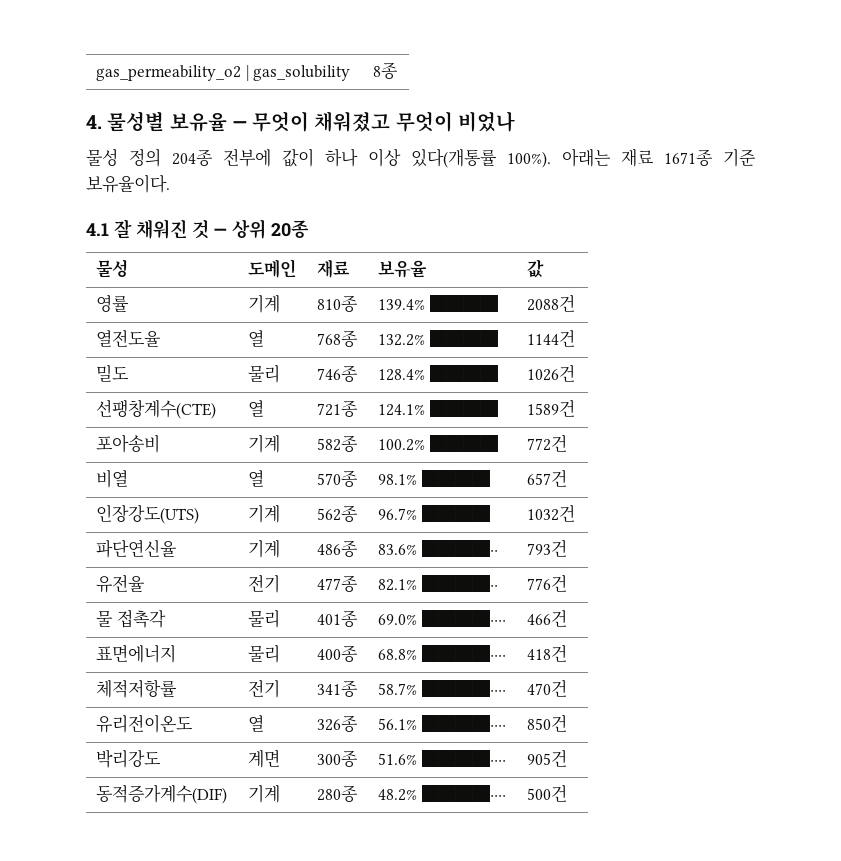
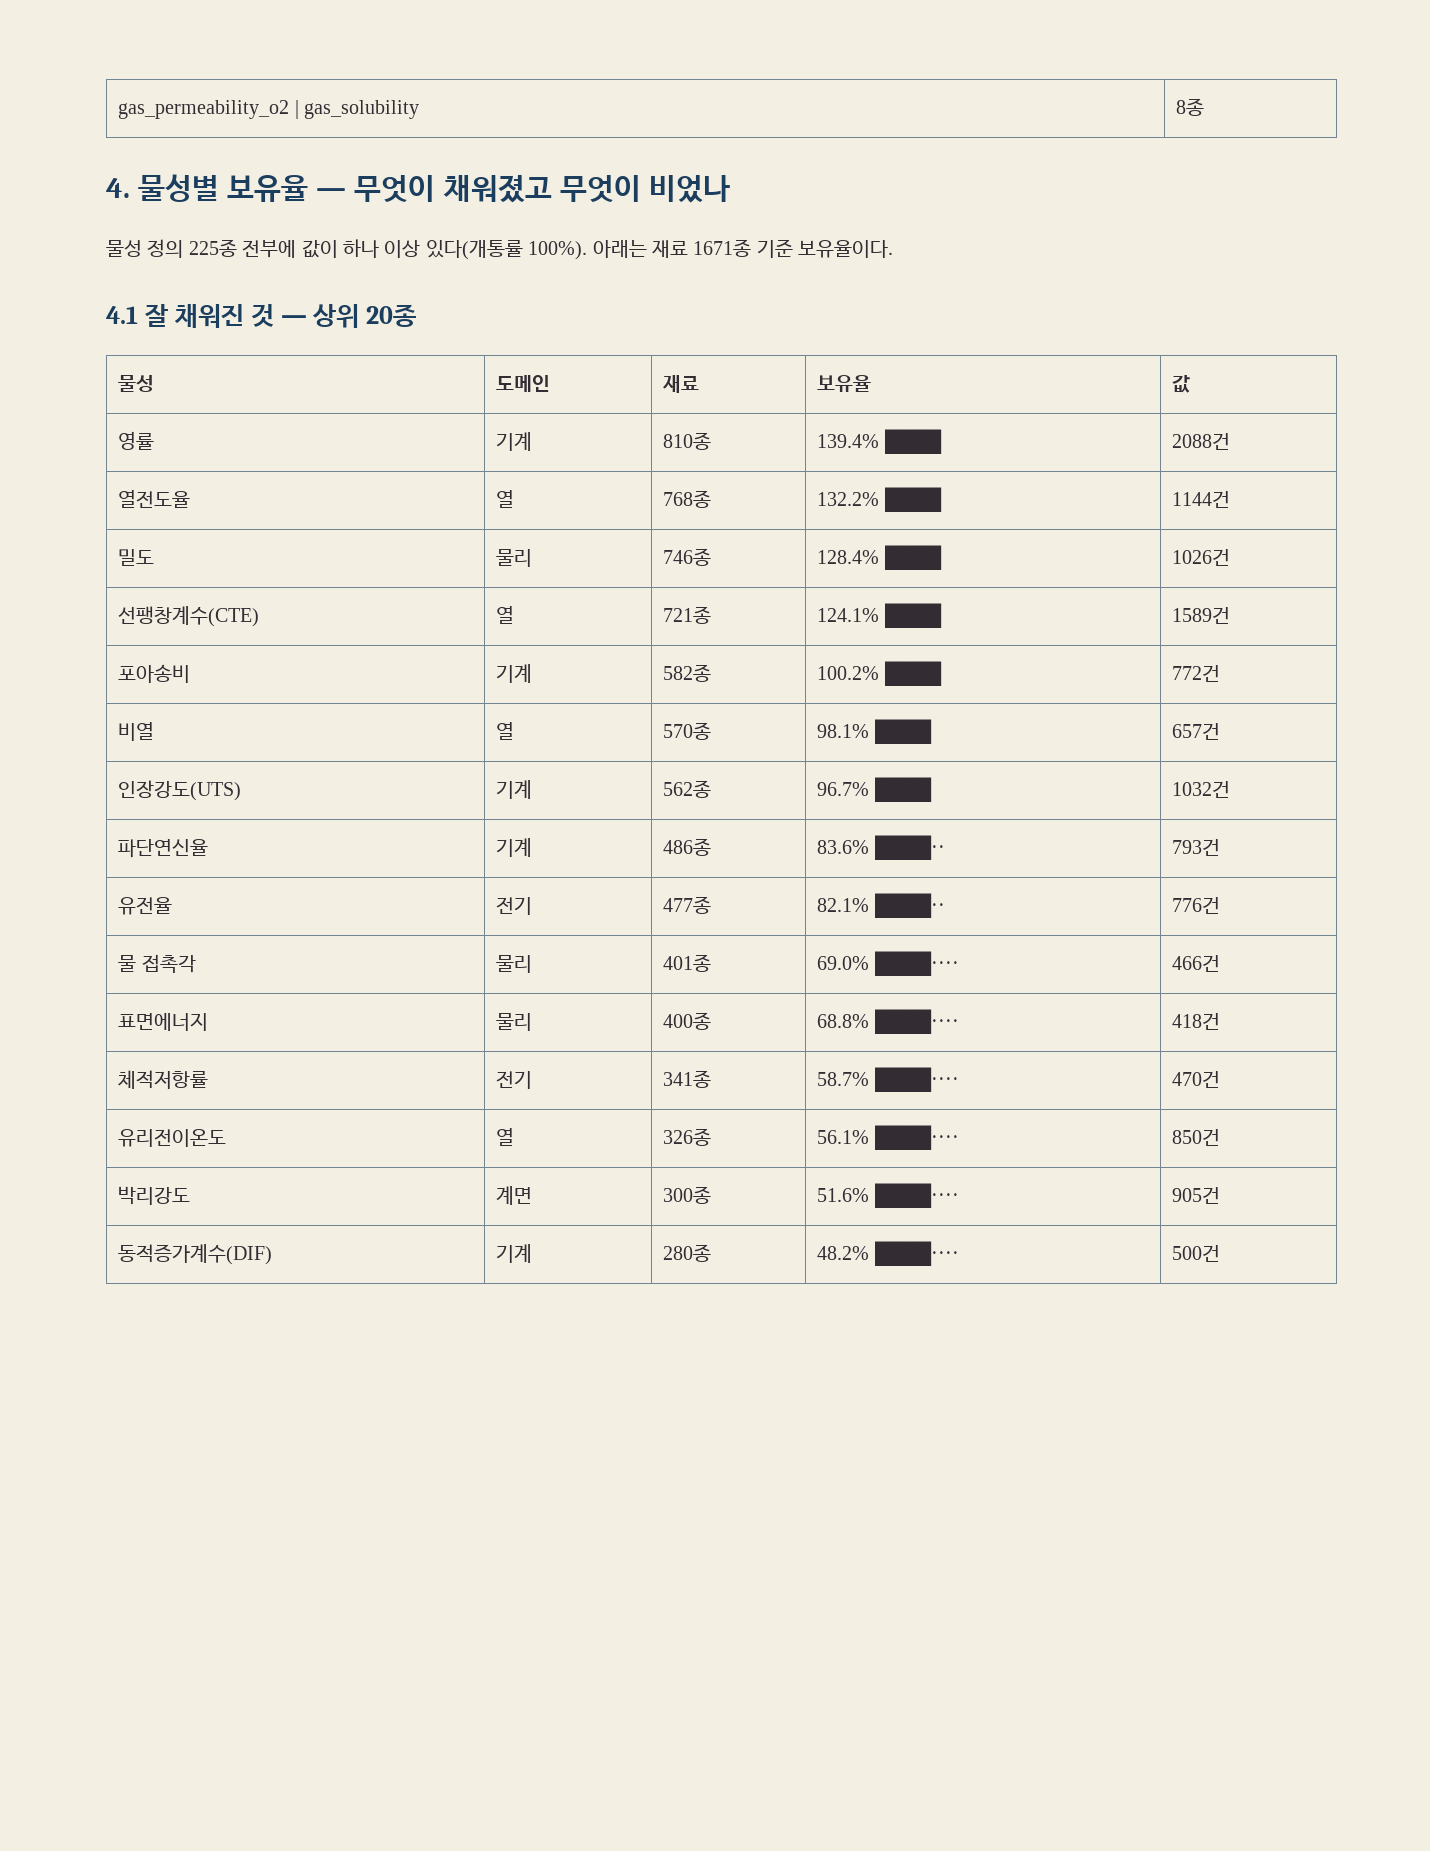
[172,149,213,166] 204종 -> [188,239,237,257] 225종

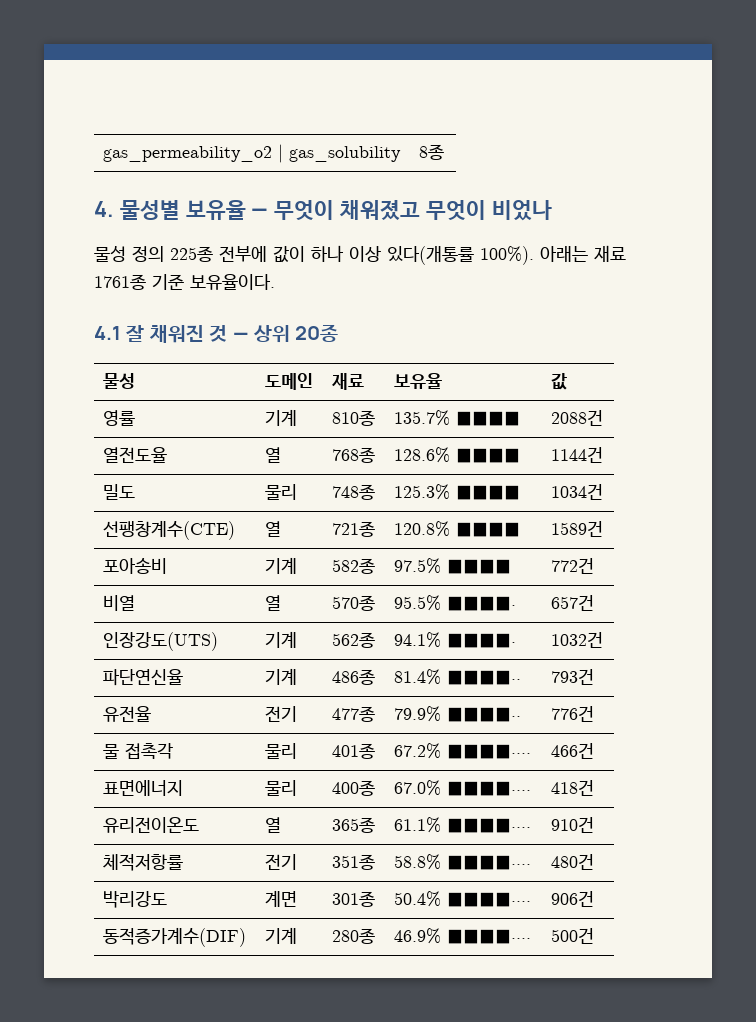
[693,239,752,257] 1671종 -> [94,274,146,290] 1761종
[817,434,880,448] 139.4% -> [394,410,451,426] 135.7%
[817,492,880,506] 132.2% -> [394,447,451,463] 128.6%
[663,548,712,566] [817,545,942,570] [1172,549,1231,566] 746종 | 128.4% ████ | 1026건 -> [332,484,376,500] [394,484,521,500] [551,484,604,500] 748종 | 125.3% ████ | 1034건
[817,608,880,622] 124.1% -> [394,521,451,537] 120.8%
[817,666,880,680] 100.2% -> [394,558,442,574] 97.5%
[817,719,932,744] 98.1% ████ -> [394,595,517,611] 95.5% ████·
[817,777,932,802] 96.7% ████ -> [394,632,517,648] 94.1% ████·
[817,840,870,854] 83.6% -> [394,669,442,685] 81.4%
[817,898,870,912] 82.1% -> [394,706,442,722] 79.9%
[817,956,870,970] 69.0% -> [394,743,442,759] 67.2%
[817,1014,870,1028] 68.8% -> [394,780,442,796] 67.0%
(1221, 1021) none -> [103,817,200,833] [265,817,282,833] [332,817,376,833] [394,817,532,833] [551,817,595,833] // 유리전이온도 | 열 | 365종 | 61.1% ████···· | 910건
[663,1070,712,1088] [817,1067,959,1092] [1172,1071,1221,1088] [118,1129,227,1147] [496,1128,515,1146] [663,1128,712,1146] [817,1125,959,1150] [1172,1129,1221,1146] 341종 | 58.7% ████···· | 470건 // 유리전이온도 | 열 | 326종 | 56.1% ████···· | 850건 -> [332,854,376,870] [394,854,532,870] [551,854,595,870] 351종 | 58.8% ████···· | 480건
[663,1186,712,1204] [817,1183,959,1208] [1172,1187,1221,1204] 300종 | 51.6% ████···· | 905건 -> [332,891,376,907] [394,891,532,907] [551,891,595,907] 301종 | 50.4% ████···· | 906건
[817,1246,870,1260] 48.2% -> [394,928,442,944] 46.9%

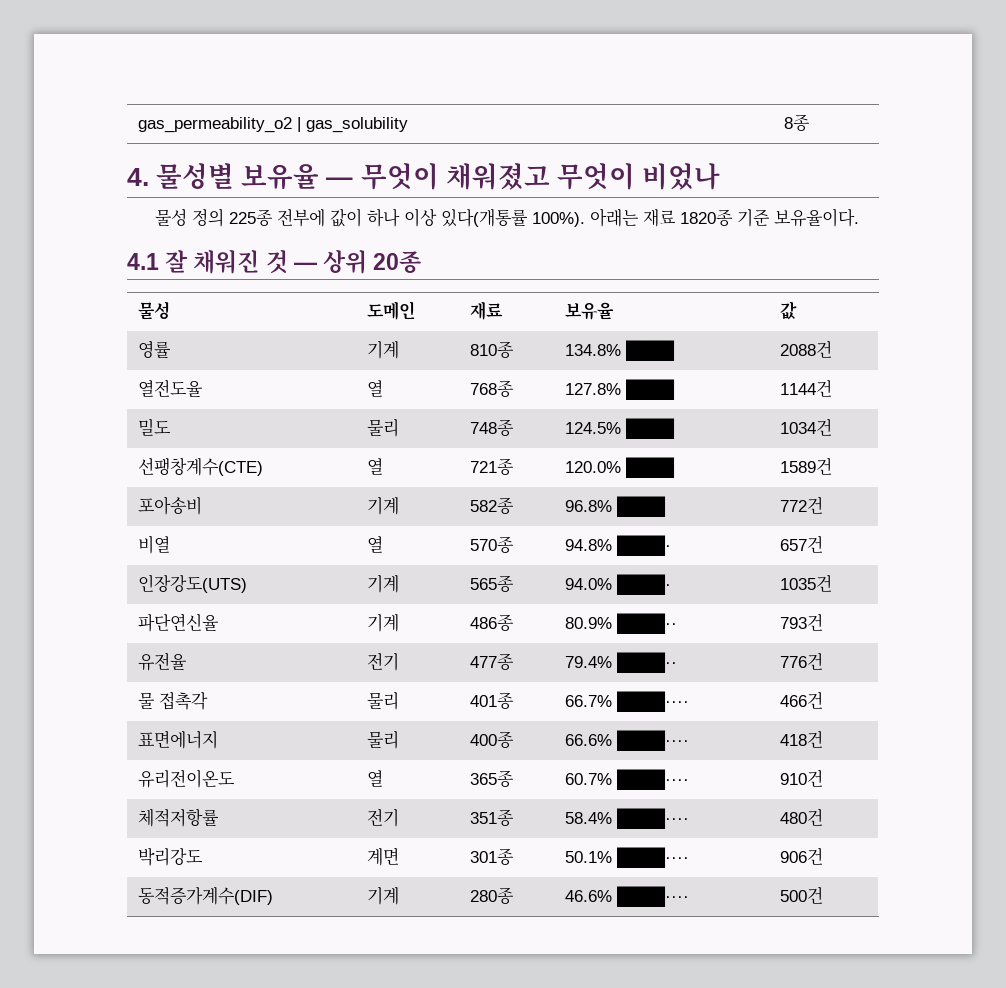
[94,274,146,290] 1761종 -> [680,209,734,226] 1820종
[394,410,451,426] 135.7% -> [564,344,621,356] 134.8%
[394,447,451,463] 128.6% -> [564,383,621,395] 127.8%
[394,484,451,500] 125.3% -> [564,422,621,434] 124.5%
[394,521,451,537] 120.8% -> [564,461,621,473] 120.0%
[394,558,442,574] 97.5% -> [564,500,612,512] 96.8%
[394,595,442,611] 95.5% -> [564,539,612,551] 94.8%
[332,632,376,648] [394,632,517,648] [551,632,604,648] 562종 | 94.1% ████· | 1032건 -> [469,575,514,592] [564,574,671,595] [779,574,832,592] 565종 | 94.0% ████· | 1035건
[394,669,442,685] 81.4% -> [564,617,612,629] 80.9%
[394,706,442,722] 79.9% -> [564,656,612,668] 79.4%
[394,743,442,759] 67.2% -> [564,695,612,707] 66.7%
[394,780,442,796] 67.0% -> [564,734,612,746] 66.6%
[394,817,442,833] 61.1% -> [564,773,612,785] 60.7%
[394,854,442,870] 58.8% -> [564,812,612,824] 58.4%
[394,891,442,907] 50.4% -> [564,851,612,863] 50.1%
[394,928,442,944] 46.9% -> [564,890,612,902] 46.6%

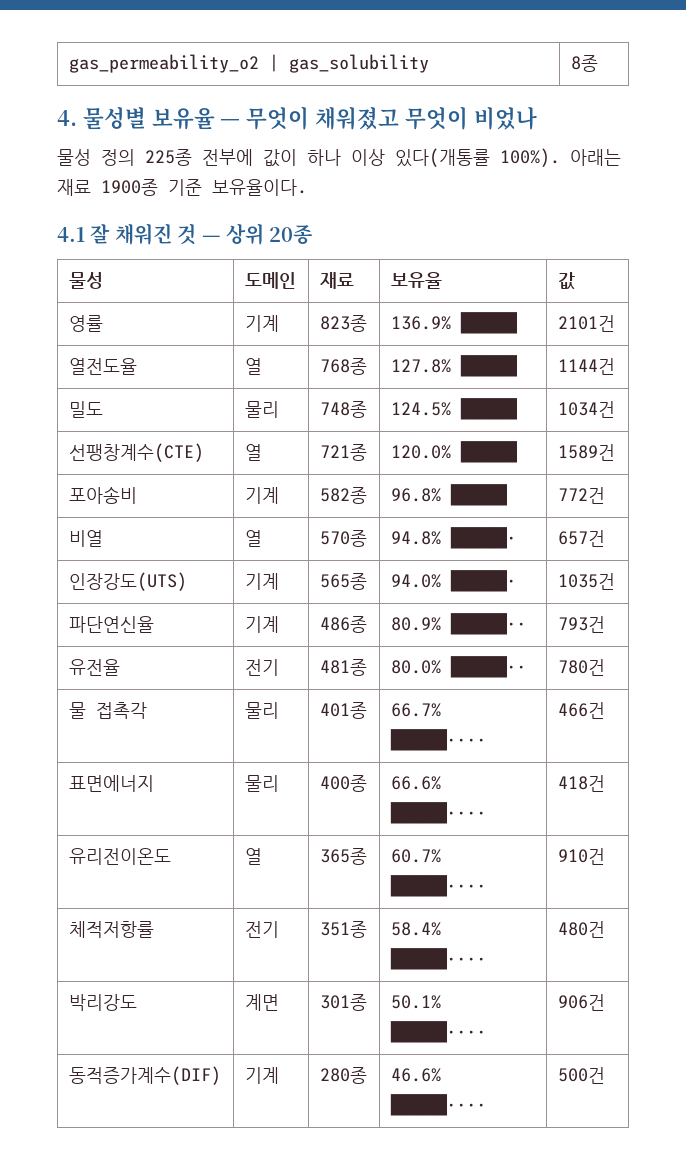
[680,209,734,226] 1820종 -> [101,179,158,196] 1900종
[469,341,514,358] [564,340,675,361] [779,340,832,358] 810종 | 134.8% ████ | 2088건 -> [319,315,367,332] [390,312,518,334] [557,315,615,332] 823종 | 136.9% ████ | 2101건
[469,653,514,670] [564,652,677,673] [779,652,823,670] 477종 | 79.4% ████·· | 776건 -> [319,659,367,676] [390,656,527,678] [557,659,605,676] 481종 | 80.0% ████·· | 780건

